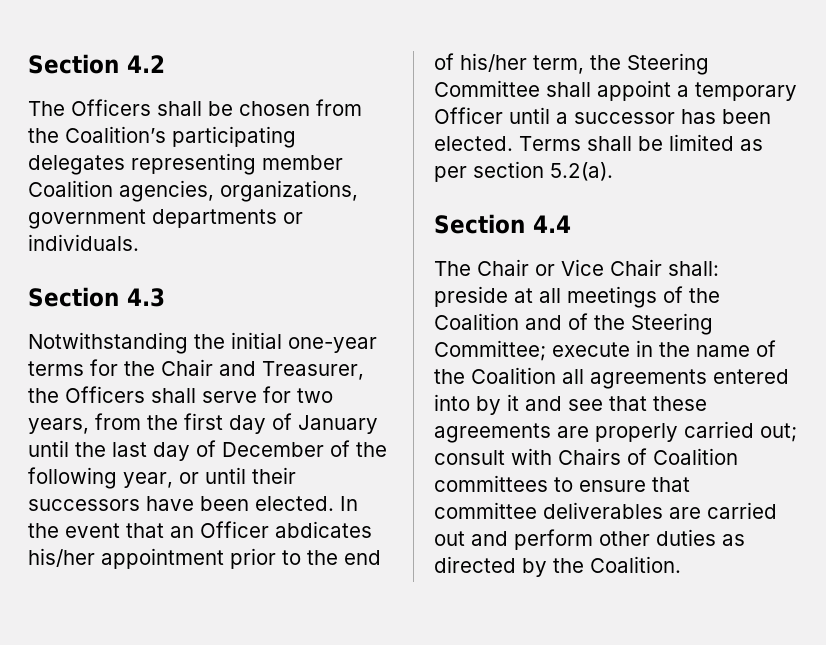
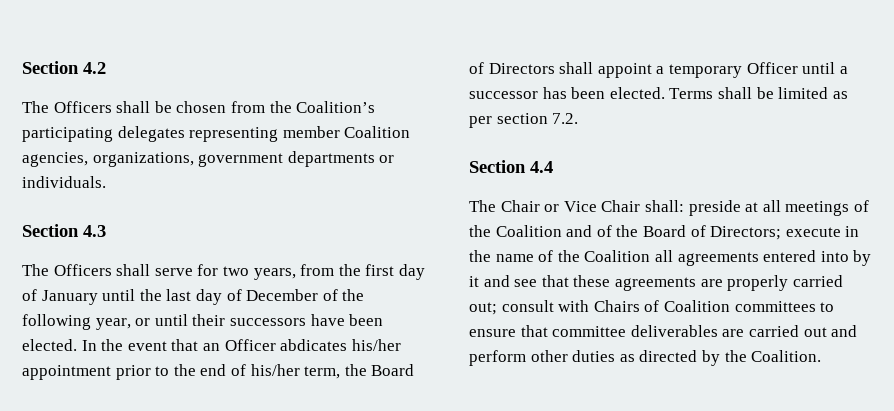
[28,332,377,354] [28,359,364,380] [28,388,59,403] Notwithstanding the initial one-year terms for the Chair and Treasurer, the -> [22,264,49,276] The
[627,53,709,75] [434,80,540,97] Steering Committee -> [371,364,415,376] [469,62,555,74] Board of Directors
[550,162,613,181] 5.2(a). -> [552,113,579,124] 7.2.
[631,313,713,335] [434,340,546,361] Steering Committee; -> [642,225,782,240] Board of Directors;

